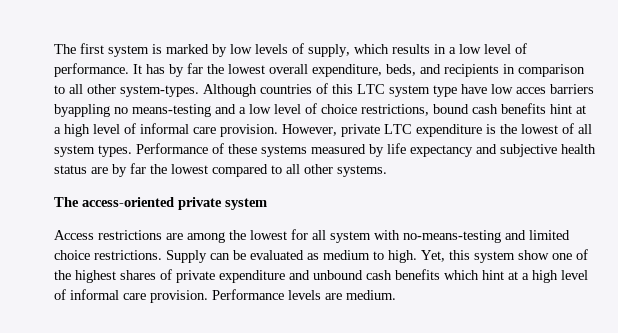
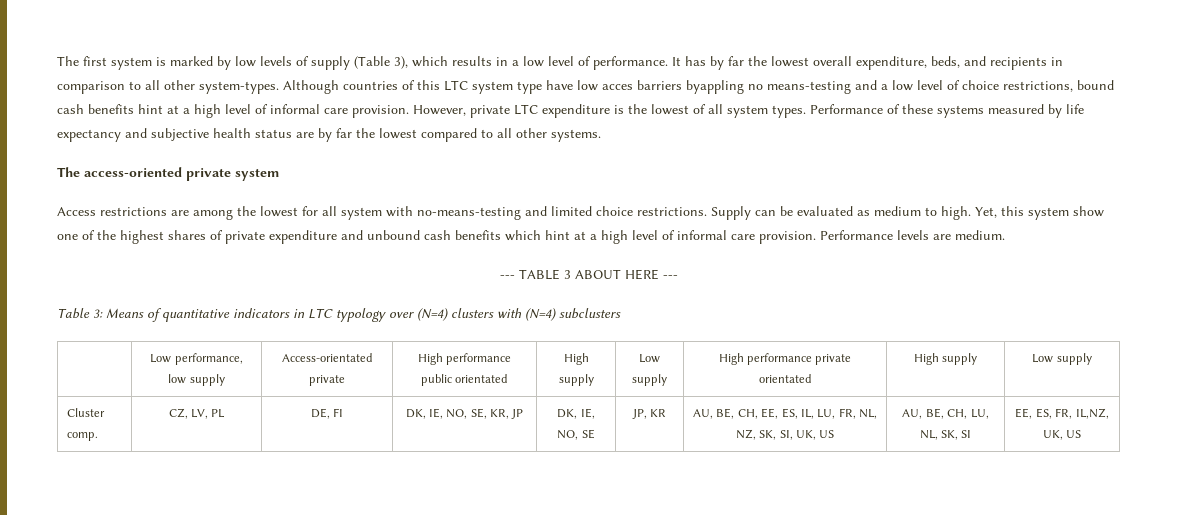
[308,44,350,57] supply, -> [311,56,408,70] supply (Table 3),
(396, 295) none -> [499,269,678,280] [57,308,621,322] [150,353,243,365] [168,374,225,386] [281,353,373,362] [309,375,345,386] [417,353,512,365] [420,374,509,386] [563,353,589,365] [558,374,594,386] [639,354,660,363] [632,374,667,386] [718,353,852,365] [758,374,812,383] [913,353,978,365] [1032,353,1092,365] [66,408,105,417] [66,432,98,441] [168,408,226,419] [310,408,344,419] [405,408,524,419] [557,408,595,419] [557,429,595,440] [631,409,667,419] [692,408,877,419] [735,429,835,440] [902,408,989,419] [919,430,972,440] [1015,408,1109,419] [1042,430,1082,440] // --- TABLE 3 ABOUT HERE --- // Table 3: Means of quantitative indicators in LTC typology over (N=4) clusters with (N=4) subclusters // | Low performance, low supply | Access-orientated private | High performance public orientated | High supply | Low supply | High performance private orientated | High supply | Low supply // Cluster comp. | CZ, LV, PL | DE, FI | DK, IE, NO, SE, KR, JP | DK, IE, NO, SE | JP, KR | AU, BE, CH, EE, ES, IL, LU, FR, NL, NZ, SK, SI, UK, US | AU, BE, CH, LU, NL, SK, SI | EE, ES, FR, IL,NZ, UK, US

